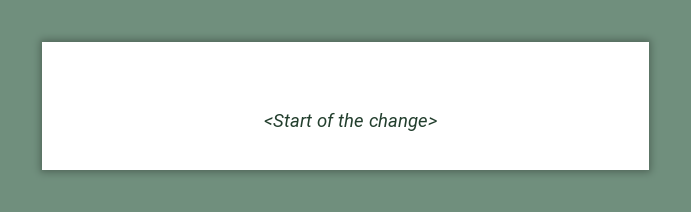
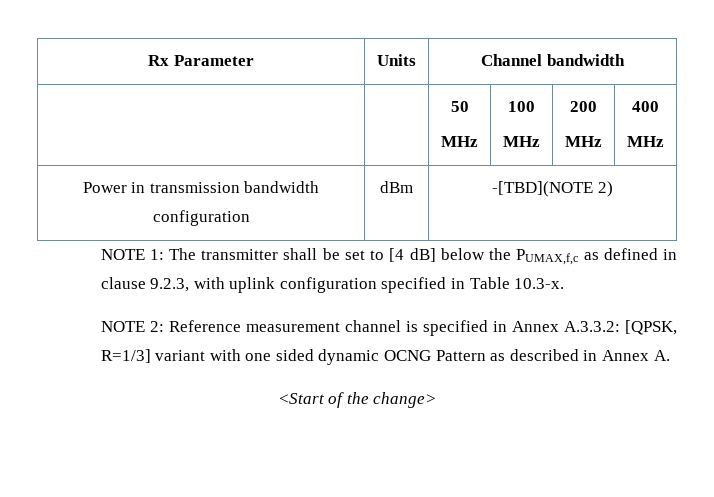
(263, 120) none -> [148,55,254,66] [377,54,416,66] [481,54,625,66] [450,101,469,112] [441,136,478,147] [508,101,535,112] [503,136,540,147] [569,101,597,112] [564,136,602,147] [631,101,659,112] [626,136,664,147] [82,181,320,193] [152,210,250,226] [380,181,413,193] [492,181,613,197] [100,248,678,265] [100,277,565,293] [100,320,677,336] [100,349,670,365] Rx Parameter | Units | Channel bandwidth // | | 50 // MHz | 100 // MHz | 200 // MHz | 400 // MHz // Power in transmission bandwidth configuration | dBm | -[TBD](NOTE 2) // NOTE 1: The transmitter shall be set to [4 dB] below the PUMAX,f,c as defined in clause 9.2.3, with uplink configuration specified in Table 10.3-x. // NOTE 2: Reference measurement channel is specified in Annex A.3.3.2: [QPSK, R=1/3] variant with one sided dynamic OCNG Pattern as described in Annex A. //

